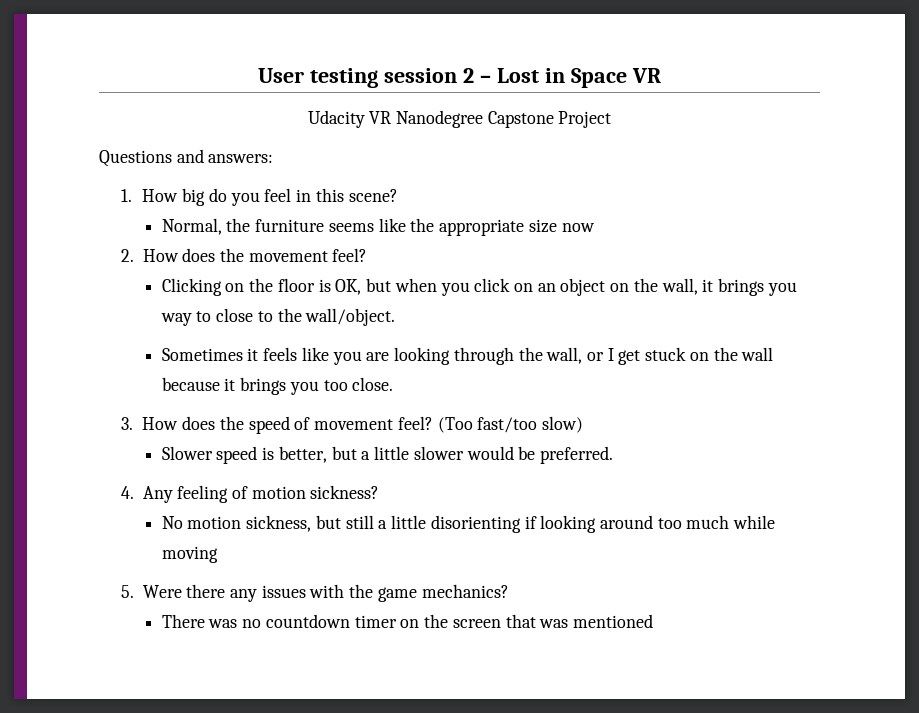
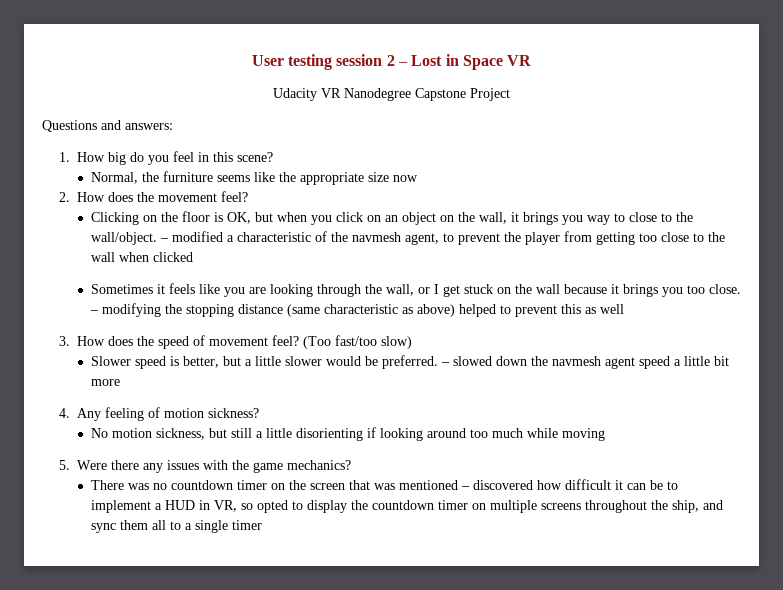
(396, 317) none -> [159,231,725,245] [90,252,193,262] – modified a characteristic of the navmesh agent, to prevent the player from getting too close to the wall when clicked
(394, 384) none -> [89,303,624,317] – modifying the stopping distance (same characteristic as above) helped to prevent this as well
(613, 455) none -> [440,356,729,369] [90,379,120,386] – slowed down the navmesh agent speed a little bit more
(653, 621) none -> [460,479,678,490] [90,500,723,513] [90,520,262,533] – discovered how difficult it can be to implement a HUD in VR, so opted to display the countdown timer on multiple screens throughout the ship, and sync them all to a single timer

